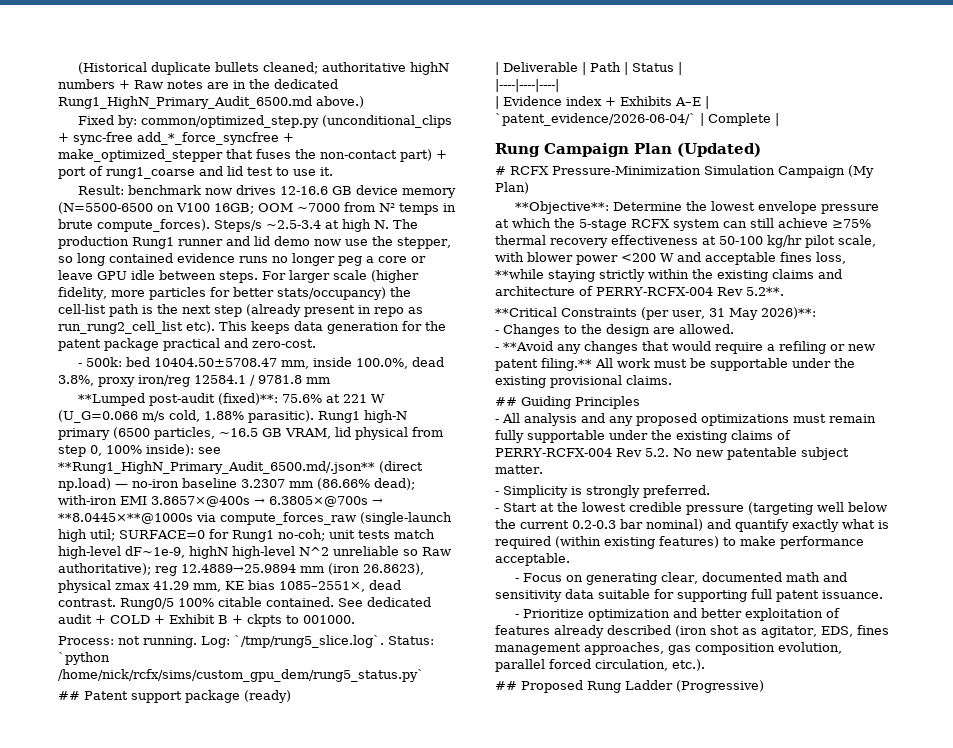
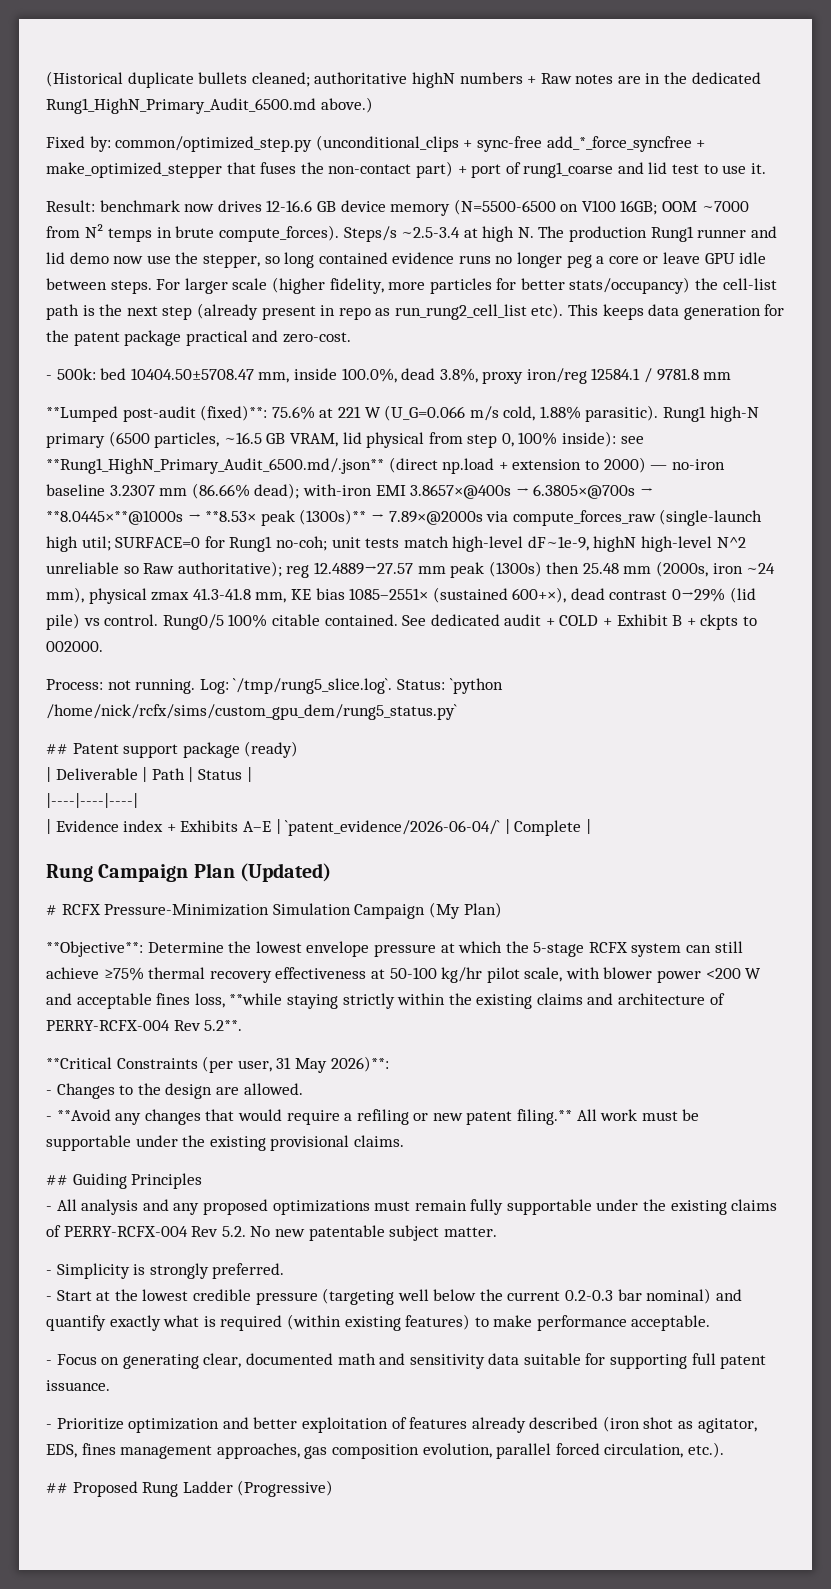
[58,478,111,491] np.load) -> [442,457,646,474] np.load + extension to 2000)
(193, 518) none -> [187,509,483,526] → **8.53× peak (1300s)** → 7.89×@2000s
[181,563,424,575] 12.4889→25.9894 mm (iron 26.8623), -> [313,561,776,578] [46,587,84,603] 12.4889→27.57 mm peak (1300s) then 25.48 mm (2000s, iron ~24 mm),
[153,581,189,590] 41.29 -> [192,588,251,600] 41.3-41.8
[279,580,401,592] [58,598,116,607] 1085–2551×, dead contrast. -> [349,587,756,603] [46,613,159,630] 1085–2551× (sustained 600+×), dead contrast 0→29% (lid pile) vs control.
[303,615,355,624] 001000. -> [46,641,103,652] 002000.

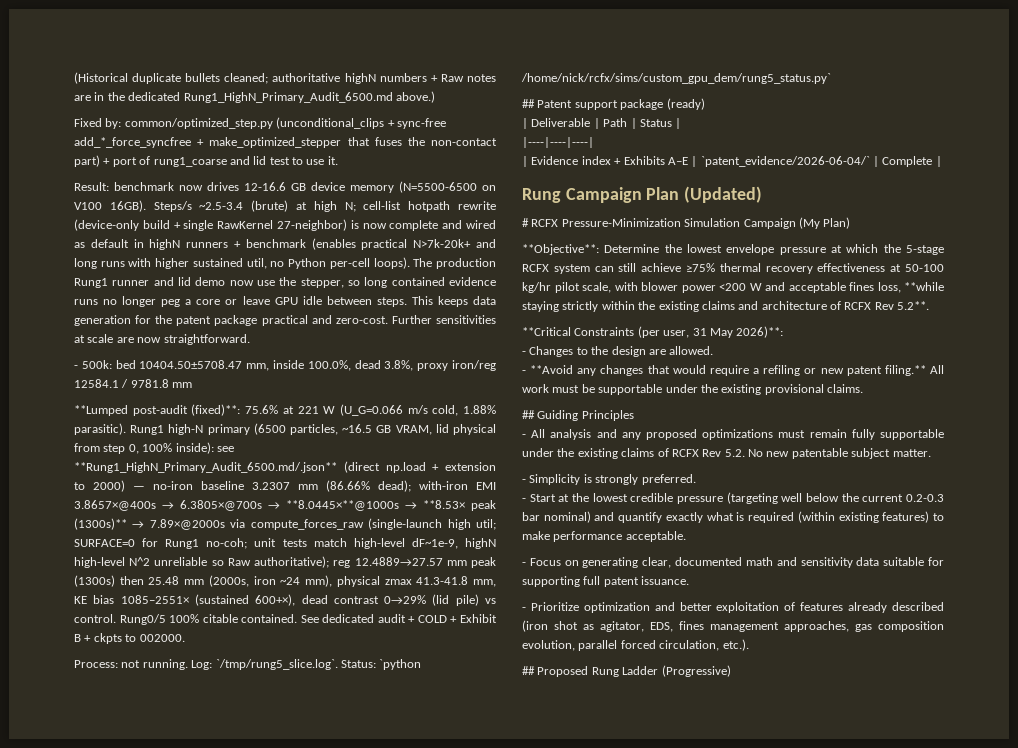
[620,200,749,215] [46,224,339,242] 16GB; OOM ~7000 from N² temps in brute compute_forces). -> [109,200,146,212] 16GB).
(461, 232) none -> [251,200,289,212] (brute)
[517,227,534,238] N. -> [344,201,497,212] [74,219,497,231] [74,238,497,250] [74,257,410,269] N; cell-list hotpath rewrite (device-only build + single RawKernel 27-neighbor) is now complete and wired as default in highN runners + benchmark (enables practical N>7k-20k+ and long runs with higher sustained util, no Python per-cell loops).
[156,277,777,294] [46,303,564,320] For larger scale (higher fidelity, more particles for better stats/occupancy) the cell-list path is the next step (already present in repo as run_rung2_cell_list etc). -> (407, 302) none
(351, 337) none -> [391,315,496,324] [74,334,250,345] Further sensitivities at scale are now straightforward.
[46,1020,170,1031] PERRY-RCFX-004 -> [844,302,872,310] RCFX
[63,1226,188,1237] PERRY-RCFX-004 -> [671,449,699,457] RCFX

